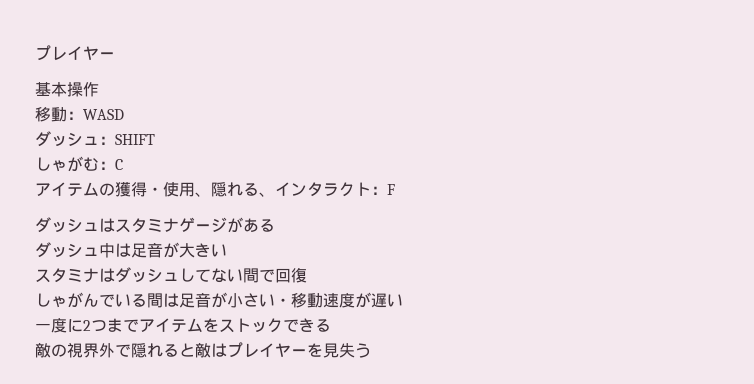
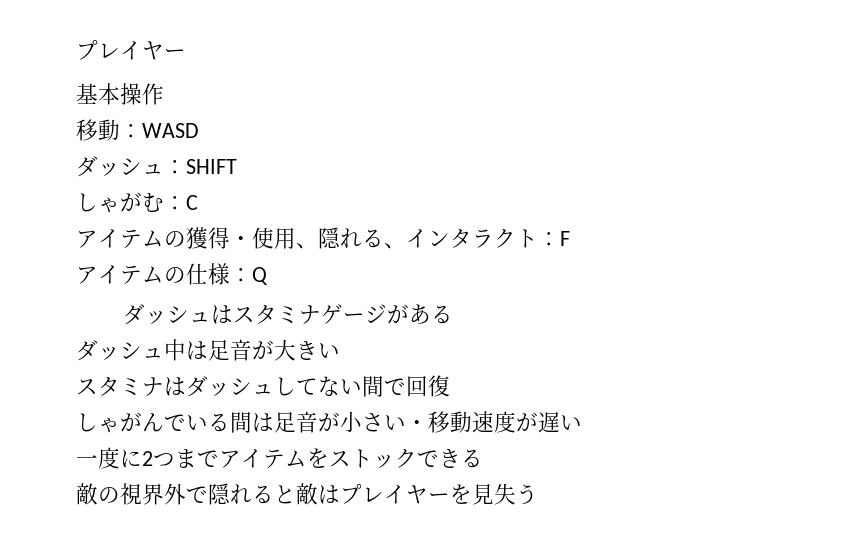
(395, 189) none -> [76,263,268,285] // アイテムの仕様：Q

